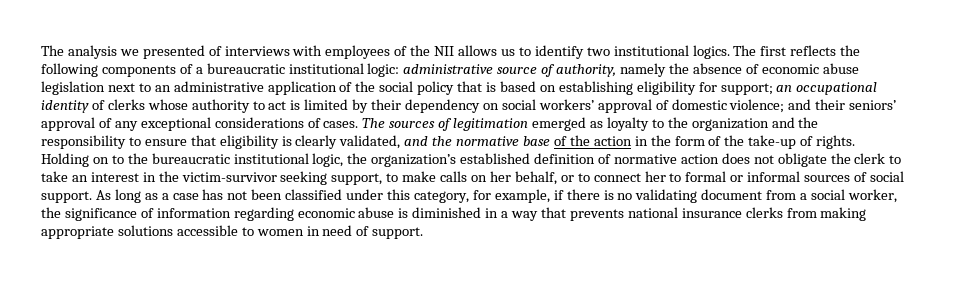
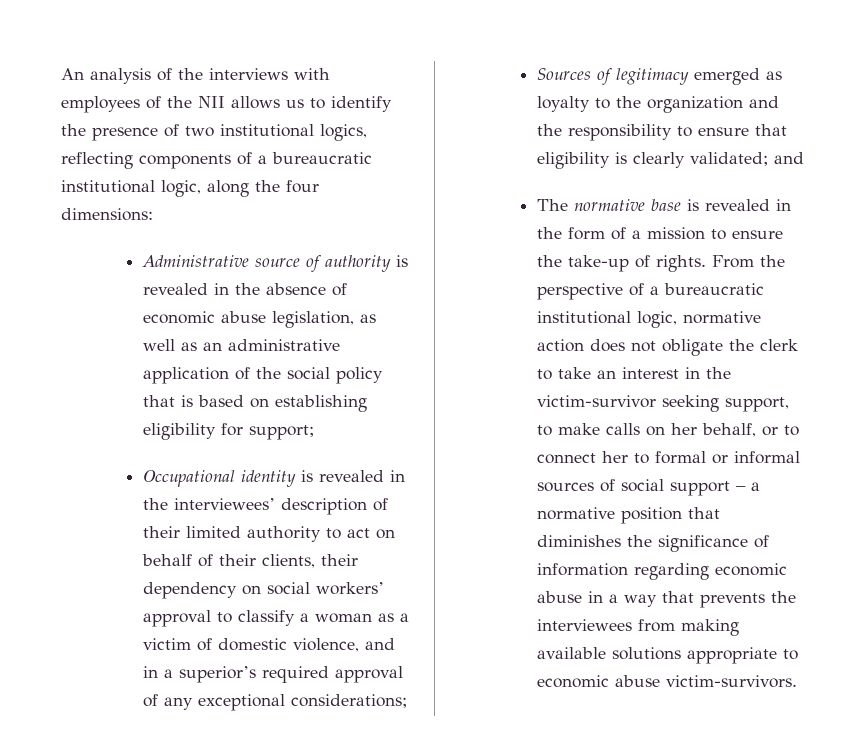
[41,45,222,59] The analysis we presented of -> [61,68,203,84] An analysis of the
[586,45,861,59] [41,63,98,77] two institutional logics. The first reflects the following -> [61,124,367,141] [61,152,133,169] the presence of two institutional logics, reflecting
[367,63,667,77] logic: administrative source of authority, namely -> [161,180,319,197] [61,208,153,221] [141,255,408,272] [142,283,229,295] logic, along the four dimensions: // Administrative source of authority is revealed in
[41,81,151,95] legislation next to -> [271,311,376,328] [142,339,197,351] legislation, as well as
[776,82,878,95] [41,99,369,113] an occupational identity of clerks whose authority to act is limited by -> [142,470,405,487] [142,498,388,515] [142,526,395,542] [141,554,315,568] // Occupational identity is revealed in the interviewees’ description of their limited authority to act on behalf of their clients,
[655,99,897,113] [41,117,529,131] of domestic violence; and their seniors’ approval of any exceptional considerations of cases. The sources of legitimation -> [216,610,409,626] [142,638,395,652] [142,666,403,683] [142,694,407,711] [536,68,689,85] to classify a woman as a victim of domestic violence, and in a superior’s required approval of any exceptional considerations; // Sources of legitimacy
[339,135,453,149] validated, and the -> [689,152,804,166] [536,199,568,211] validated; and // The
[553,135,632,146] of the action -> [686,199,770,211] is revealed
[724,135,856,149] [41,153,612,167] the take-up of rights. Holding on to the bureaucratic institutional logic, the organization’s established definition of -> [631,227,783,240] [536,255,785,272] [536,283,764,300] [536,311,677,328] a mission to ensure the take-up of rights. From the perspective of a bureaucratic institutional logic,
[41,189,897,203] support. As long as a case has not been classified under this category, for example, if there is no validating document from a social worker, -> [669,481,760,496] [536,507,720,524] [536,535,621,547] support – a normative position that diminishes
[398,207,482,218] is diminished -> (582, 597) none
[627,207,867,221] [41,225,424,239] national insurance clerks from making appropriate solutions accessible to women in need of support. -> [770,591,796,603] [536,619,739,636] [536,647,798,664] [536,675,797,688] the interviewees from making available solutions appropriate to economic abuse victim-survivors.

